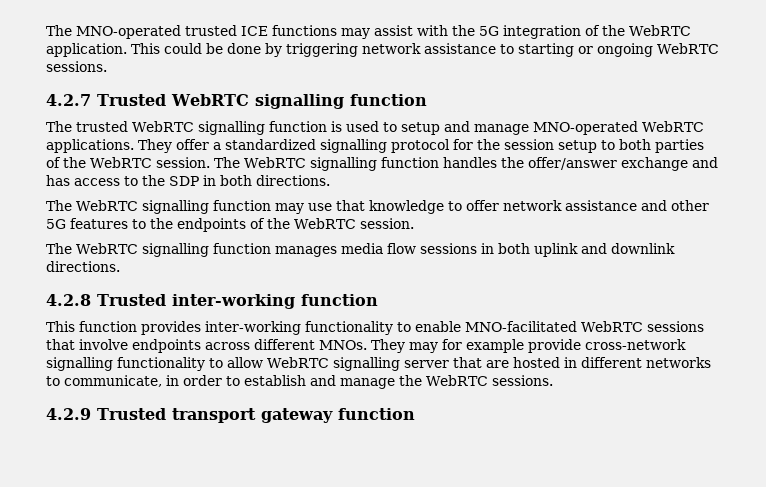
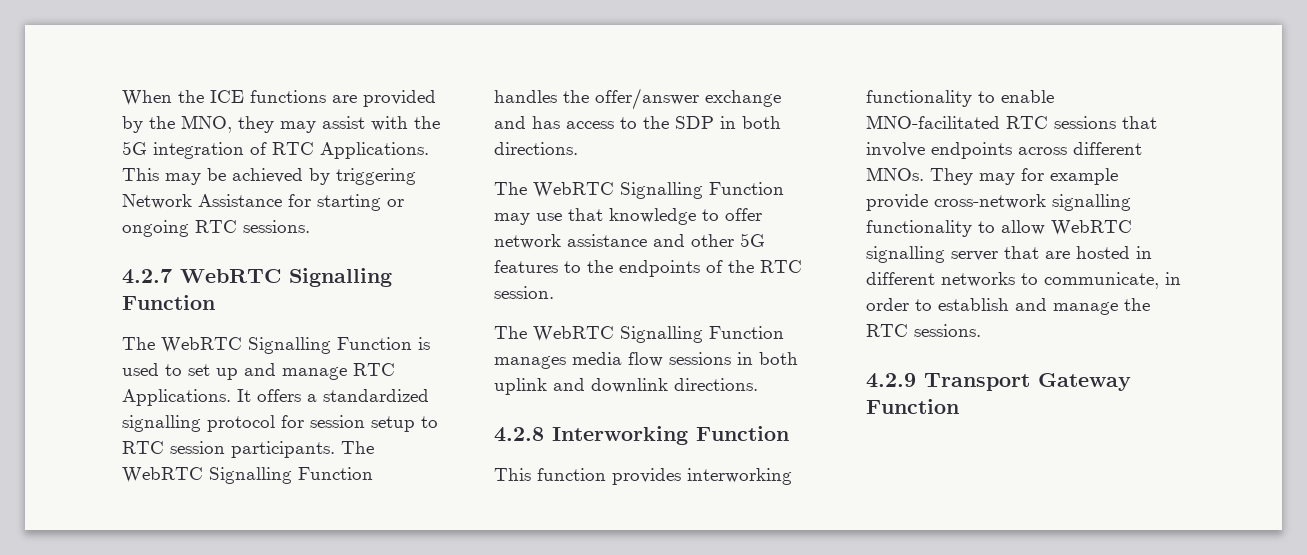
[46,25,337,39] The MNO-operated trusted ICE functions -> [122,90,436,107] [122,115,274,133] When the ICE functions are provided by the MNO, they
[602,25,691,36] [46,43,514,57] the WebRTC application. This could be done by triggering network assistance to -> [272,142,429,159] [122,168,416,185] [122,194,311,209] RTC Applications. This may be achieved by triggering Network Assistance for
[657,43,719,54] WebRTC -> [195,220,237,233] RTC
[97,94,427,109] [46,121,704,135] [46,139,209,153] Trusted WebRTC signalling function // The trusted WebRTC signalling function is used to setup and manage MNO-operated WebRTC applications. They offer -> [180,268,392,287] [122,295,215,310] [122,337,430,354] [122,363,395,380] [122,389,301,406] WebRTC Signalling Function // The WebRTC Signalling Function is used to set up and manage RTC Applications. It offers
[477,139,500,150] the -> (304, 421) none
[619,139,704,153] [46,157,439,171] both parties of the WebRTC session. The WebRTC signalling function -> [122,441,374,458] [122,467,373,484] RTC session participants. The WebRTC Signalling Function
[141,200,271,214] signalling function -> [620,182,784,199] Signalling Function
[294,218,356,229] WebRTC -> [760,260,802,273] RTC
[141,243,271,257] signalling function -> [620,326,784,343] Signalling Function
[97,294,378,309] Trusted inter-working function -> [552,426,789,445] Interworking Function
[205,321,301,335] inter-working -> [687,468,792,485] interworking
[581,321,643,332] WebRTC -> [1006,116,1048,129] RTC
[426,375,488,386] WebRTC -> [866,324,908,337] RTC
[97,408,415,423] Trusted transport gateway function -> [924,373,1131,391] [866,399,959,414] Transport Gateway Function

